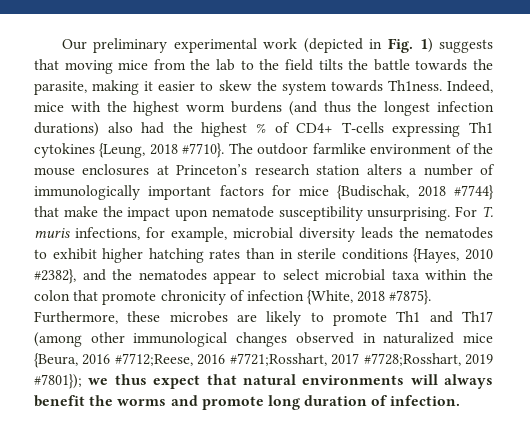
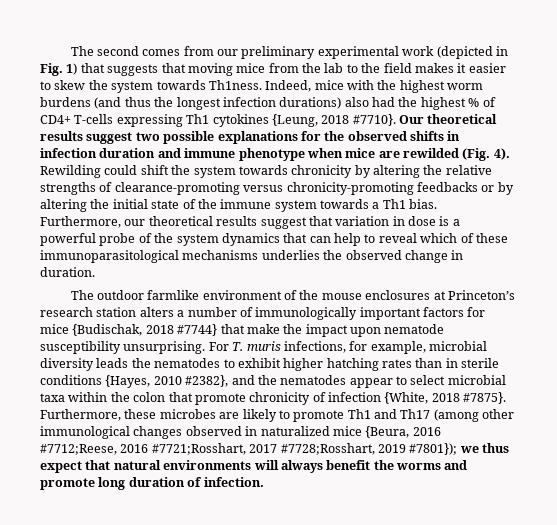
[61,39,87,50] Our -> [70,46,239,56] The second comes from our
(433, 45) none -> [80,63,105,73] that
[318,59,494,71] [34,80,140,95] tilts the battle towards the parasite, making -> [414,63,454,73] makes
(225, 150) none -> [399,114,498,124] [40,131,461,144] [40,148,510,161] [40,165,492,178] [40,182,514,195] [40,199,438,212] [40,216,460,229] [40,233,508,246] [40,250,464,263] [40,267,95,277] Our theoretical results suggest two possible explanations for the observed shifts in infection duration and immune phenotype when mice are rewilded (Fig. 4). Rewilding could shift the system towards chronicity by altering the relative strengths of clearance-promoting versus chronicity-promoting feedbacks or by altering the initial state of the immune system towards a Th1 bias. Furthermore, our theoretical results suggest that variation in dose is a powerful probe of the system dynamics that can help to reveal which of these immunoparasitological mechanisms underlies the observed change in duration. //

